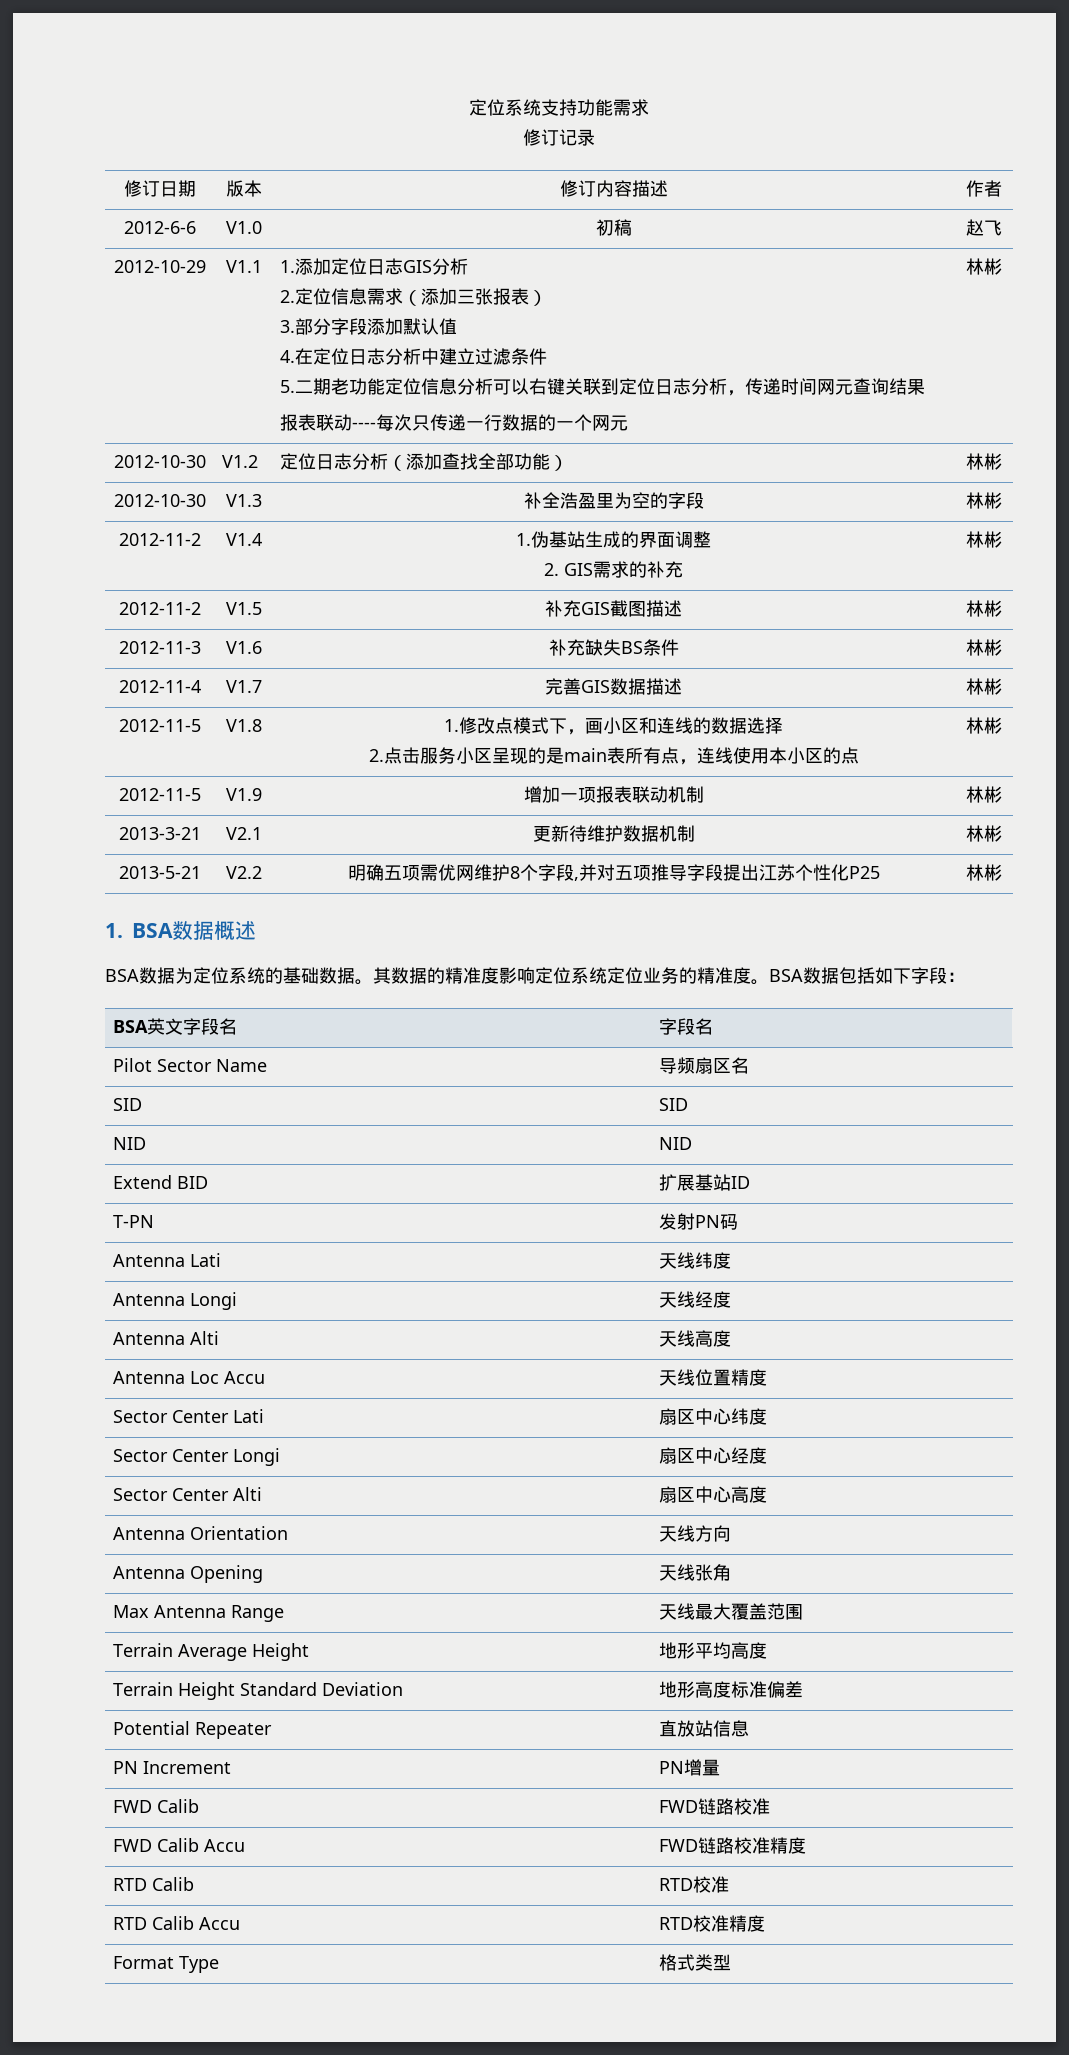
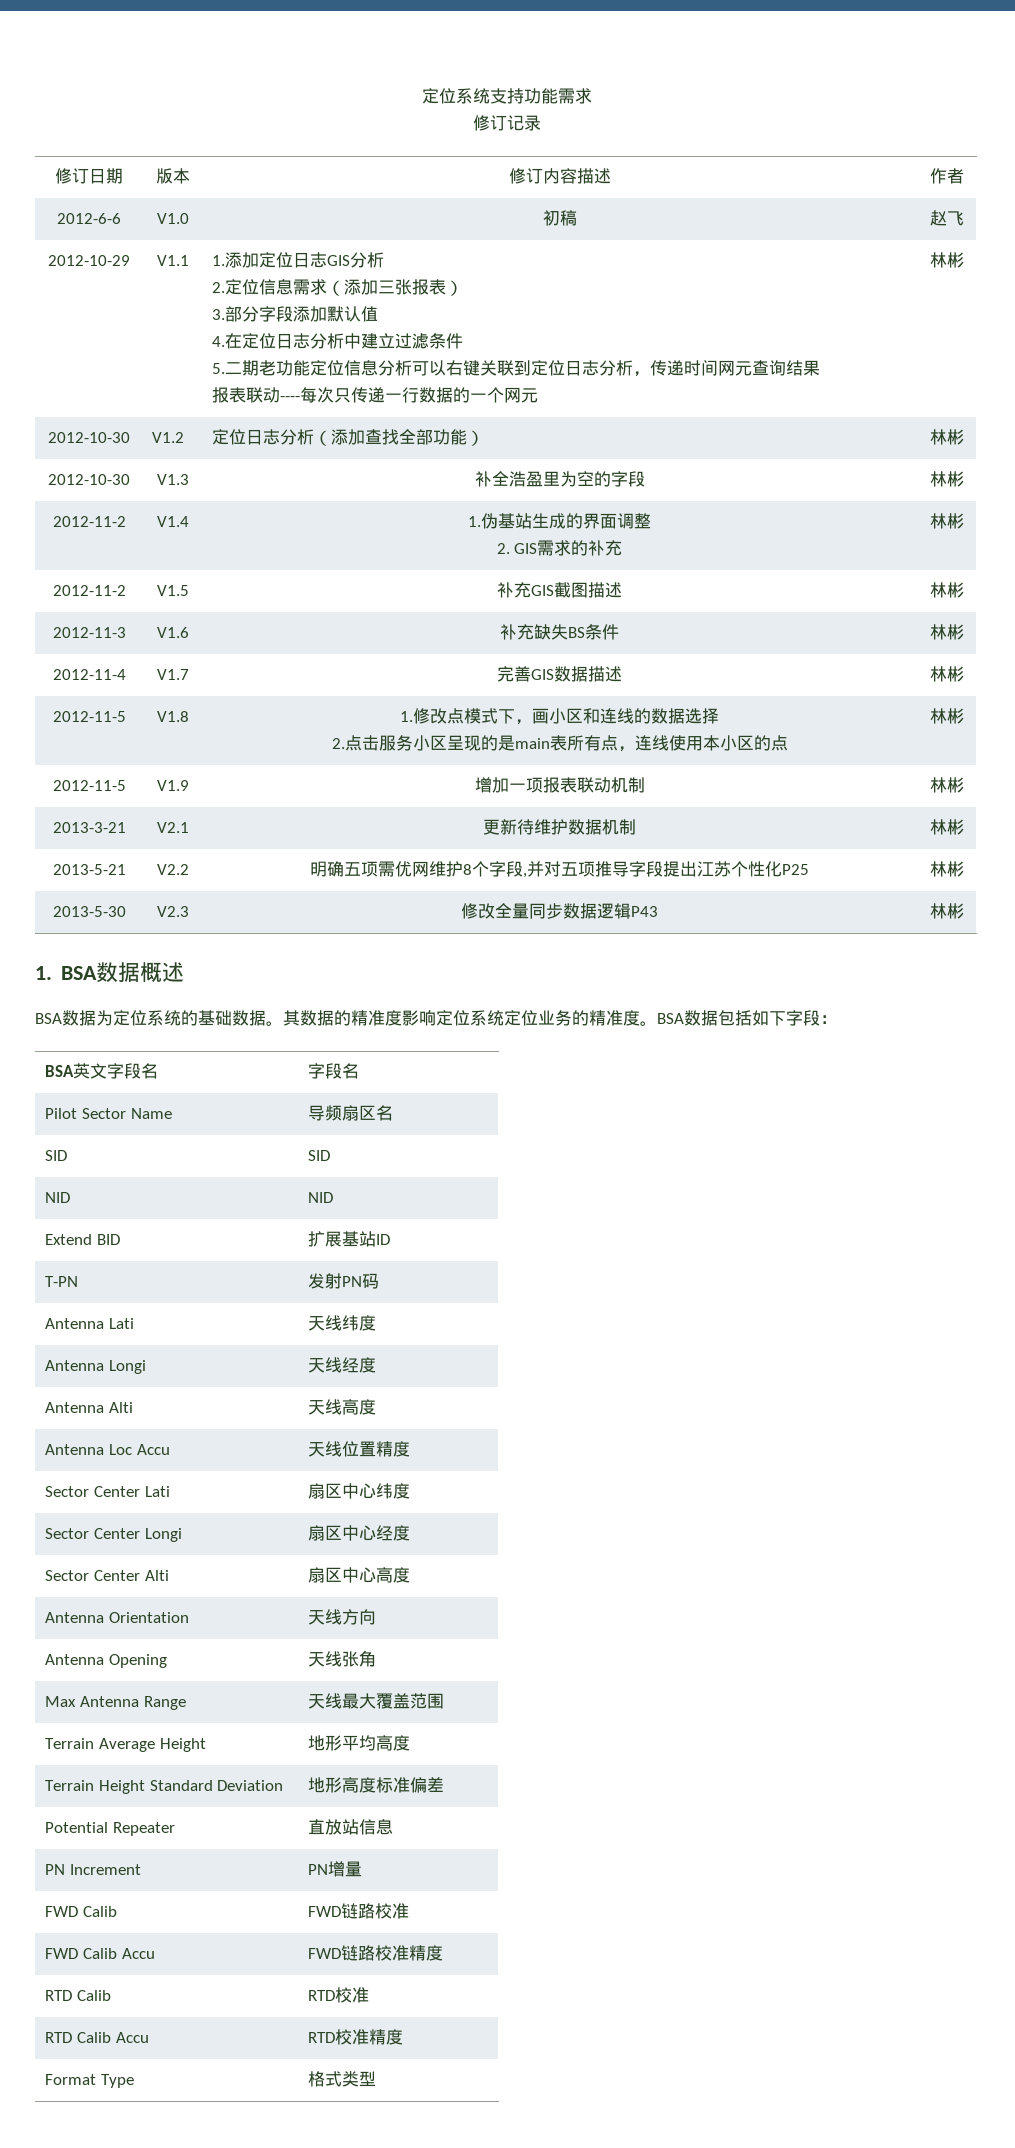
(1002, 872) none -> [52,906,126,917] [156,906,189,917] [461,903,658,919] [929,903,964,919] // 2013-5-30 | V2.3 | 修改全量同步数据逻辑P43 | 林彬

